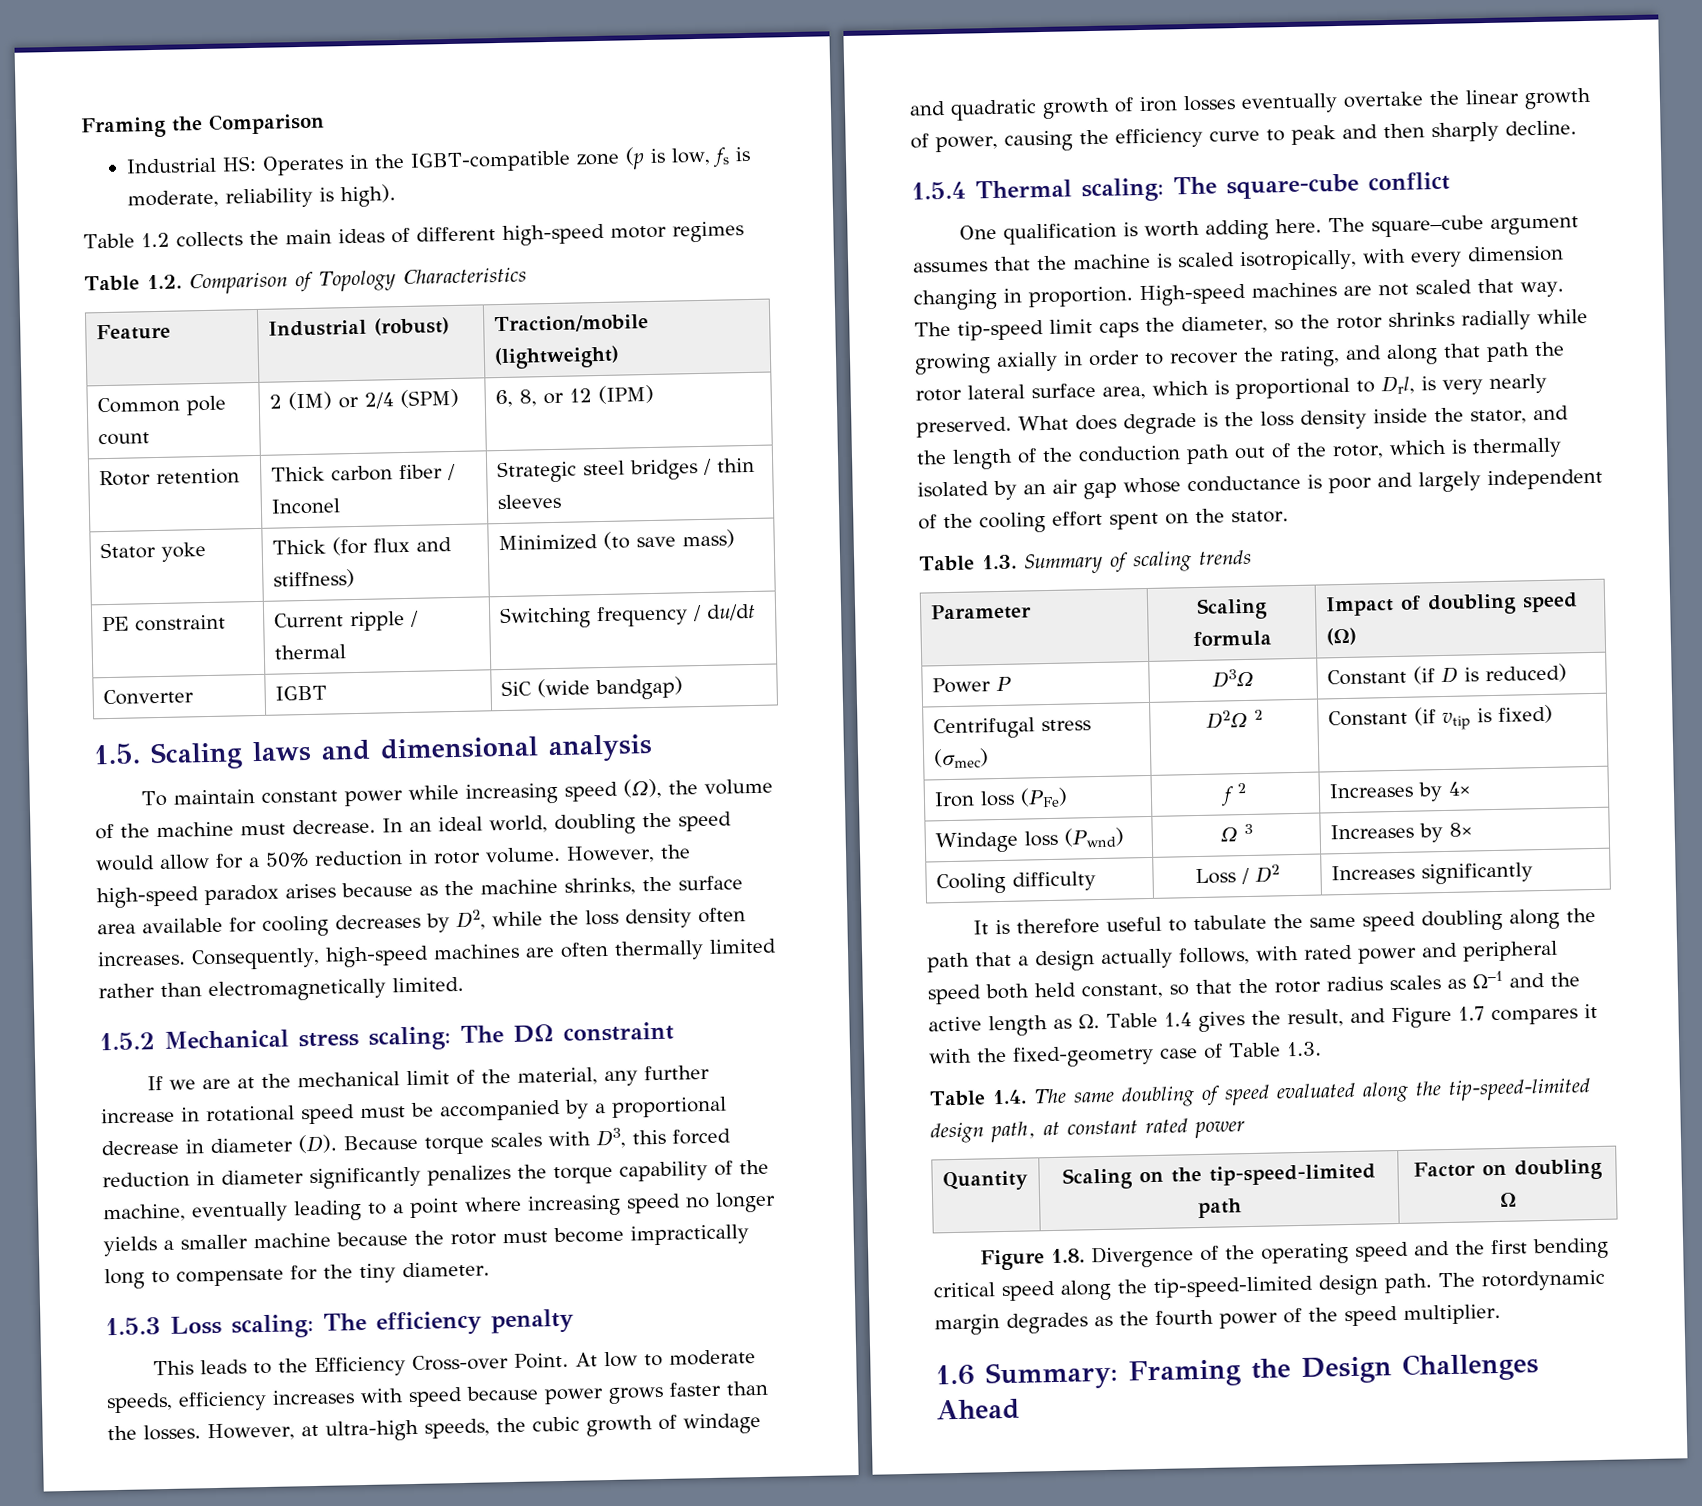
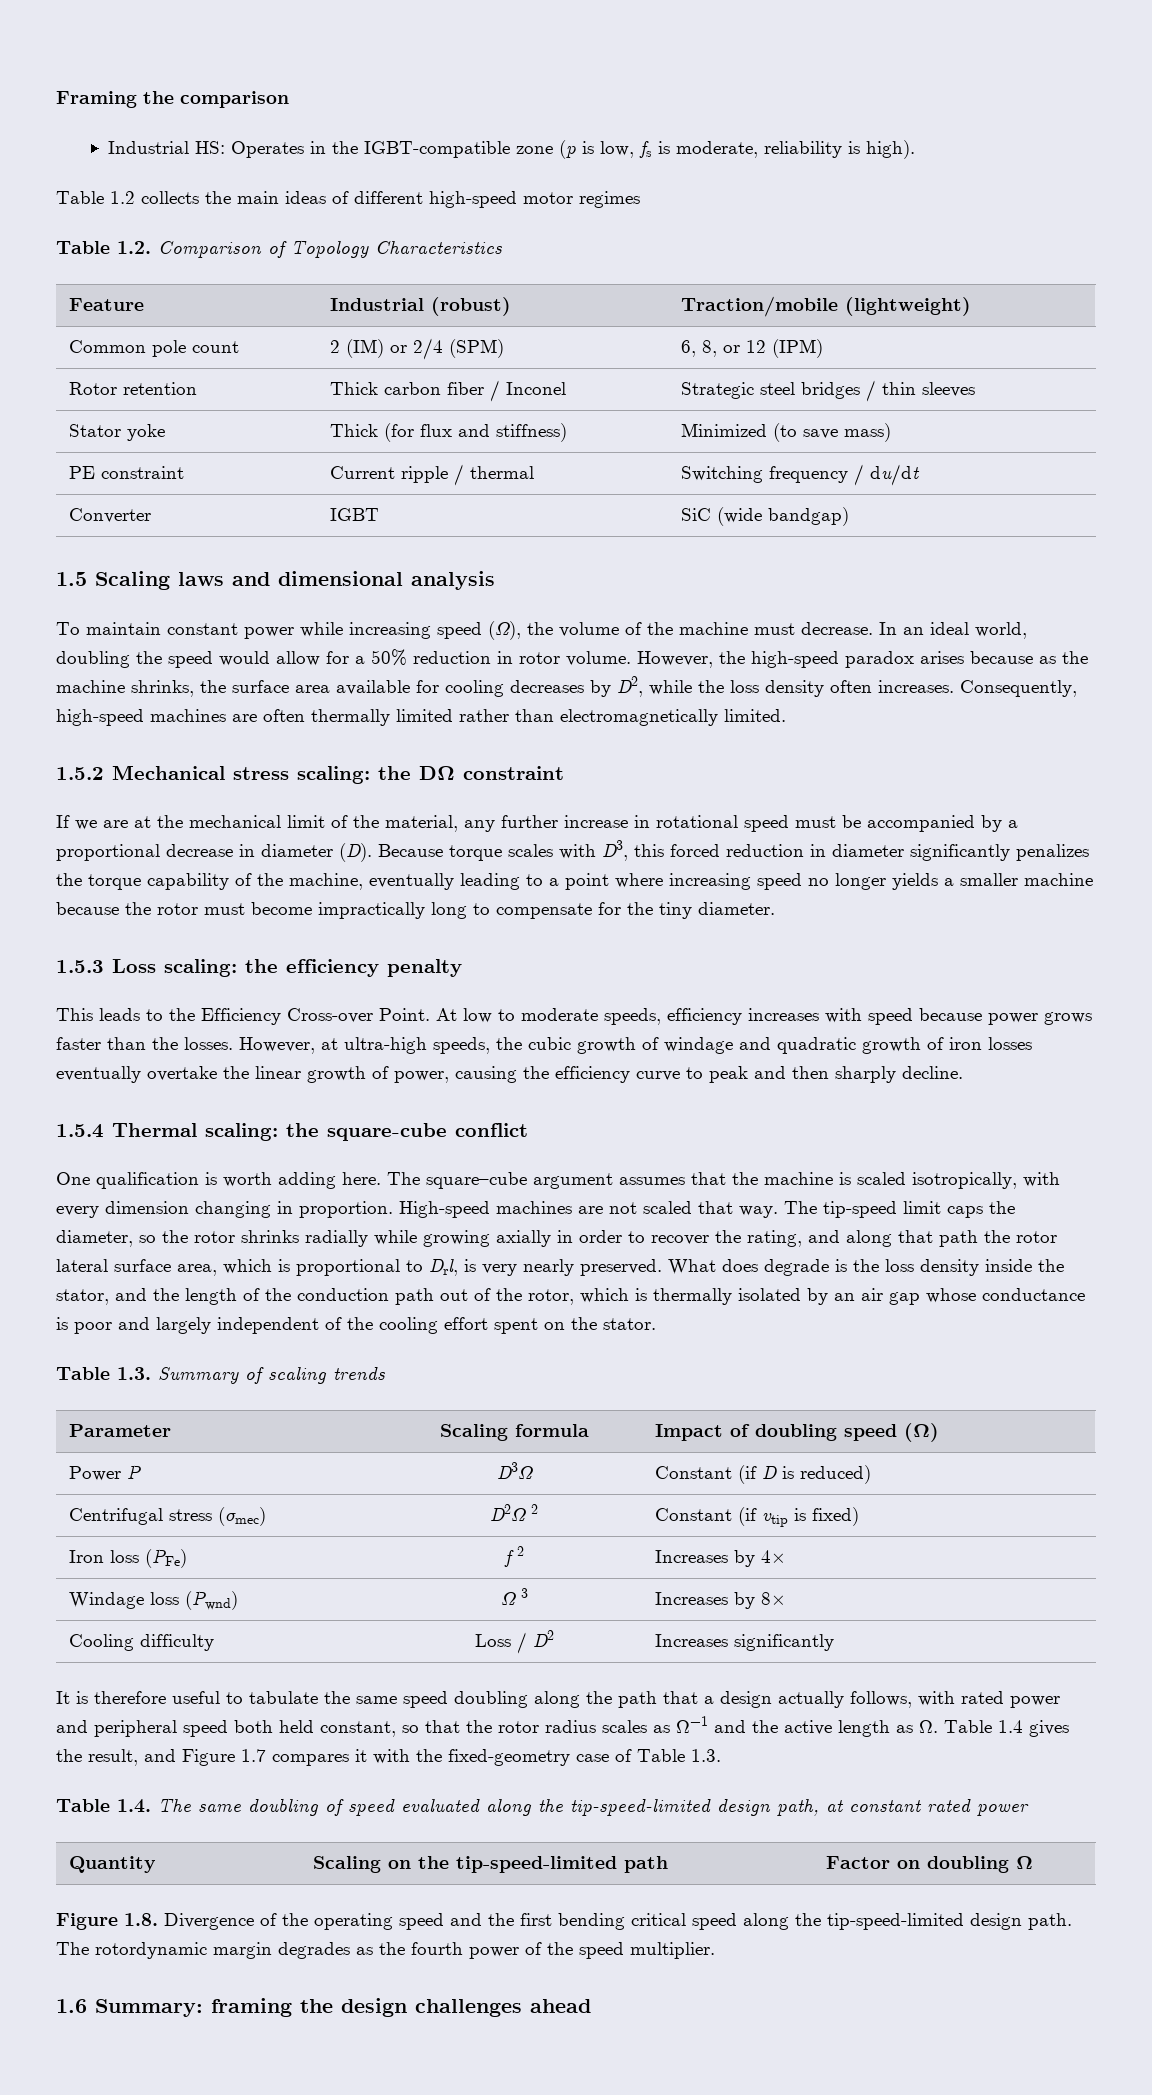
[80,112,325,139] Framing the Comparison -> [56,91,289,108] Framing the comparison
[93,743,141,765] 1.5. -> [56,572,87,586] 1.5
[460,1025,504,1043] The -> [378,766,411,780] the
[323,1312,367,1331] The -> [245,959,278,973] the
[1173,176,1217,195] The -> [286,1123,319,1137] the
[1128,1352,1539,1388] [936,1398,1020,1421] Framing the Design Challenges Ahead -> [211,1998,591,2017] framing the design challenges ahead

